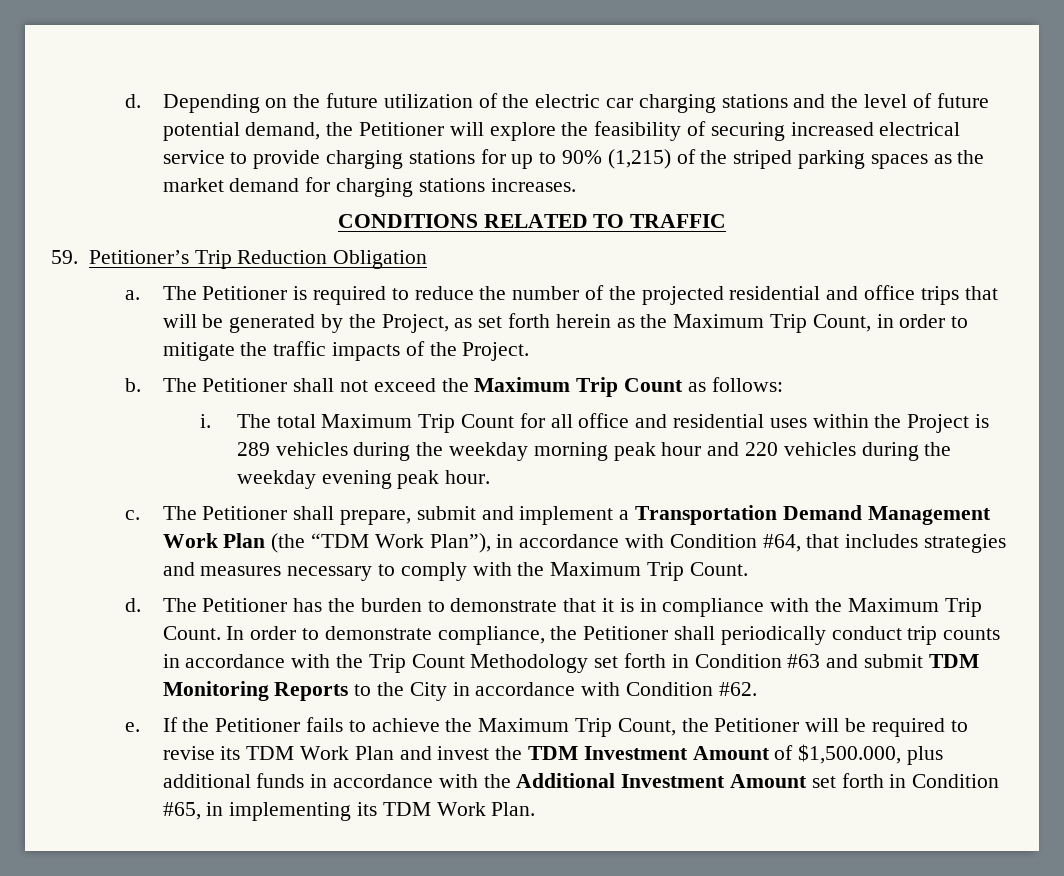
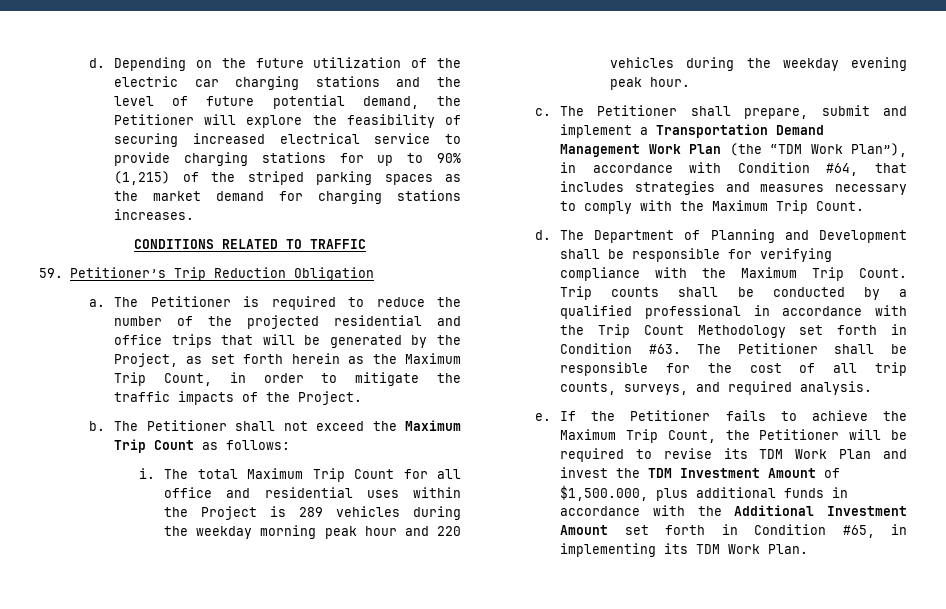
[202,598,657,612] Petitioner has the burden to demonstrate that it is in -> [594,229,907,243] [560,248,833,262] Department of Planning and Development shall be responsible for verifying
[226,626,1001,645] In order to demonstrate compliance, the Petitioner shall periodically conduct trip counts -> [560,286,907,300] [560,305,741,319] Trip counts shall be conducted by a qualified professional
[787,654,979,668] [162,681,757,701] #63 and submit TDM Monitoring Reports to the City in accordance with Condition #62. -> [648,343,907,354] [560,362,907,376] [560,381,873,395] #63. The Petitioner shall be responsible for the cost of all trip counts, surveys, and required analysis.

